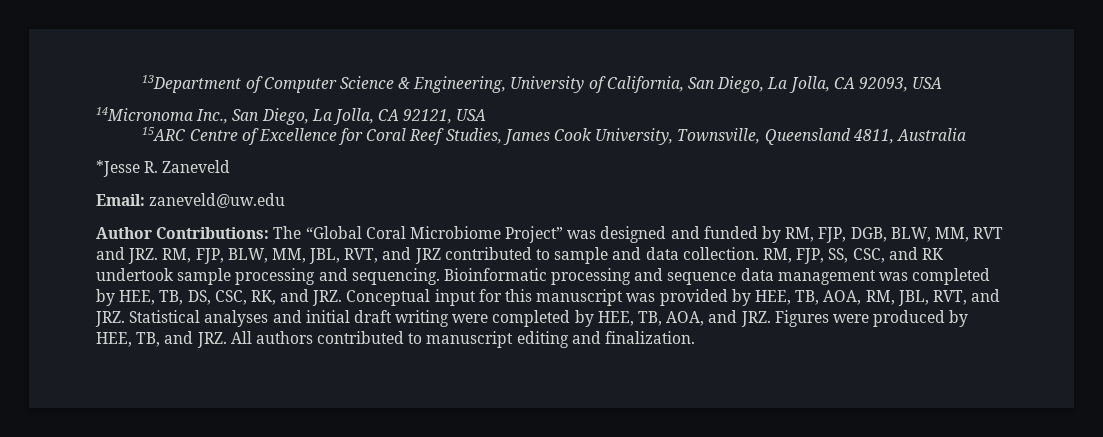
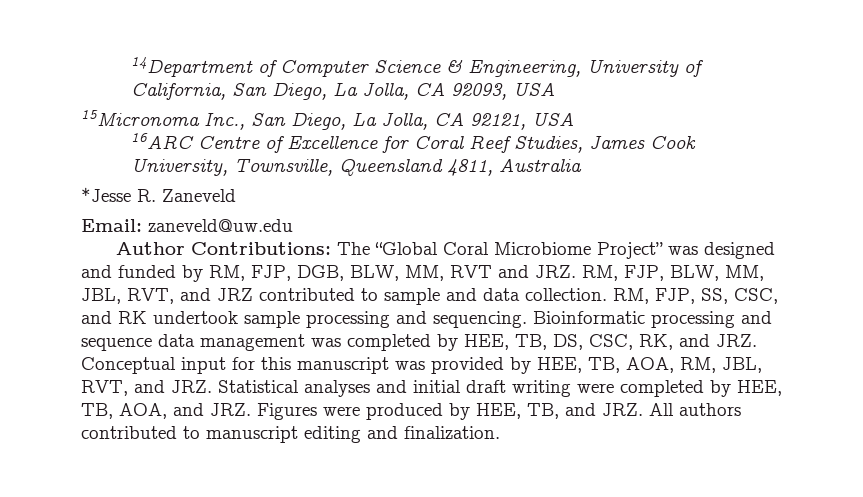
[142,75,242,93] 13Department -> [131,57,254,77] 14Department
[96,107,193,121] 14Micronoma -> [81,110,200,126] 15Micronoma
[142,127,187,141] 15ARC -> [131,133,195,149] 16ARC

